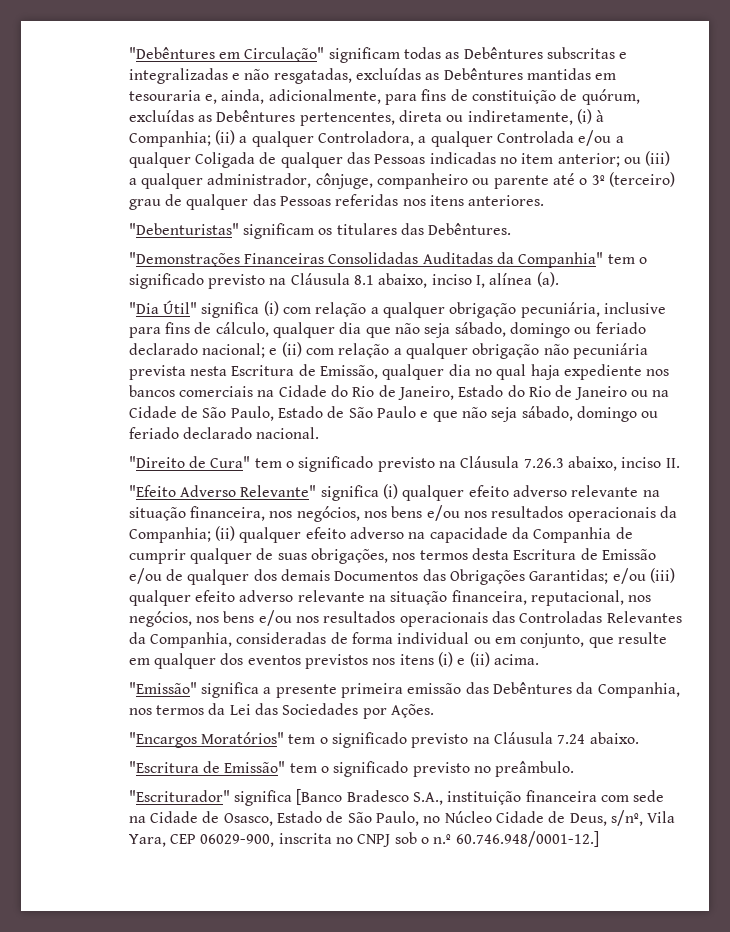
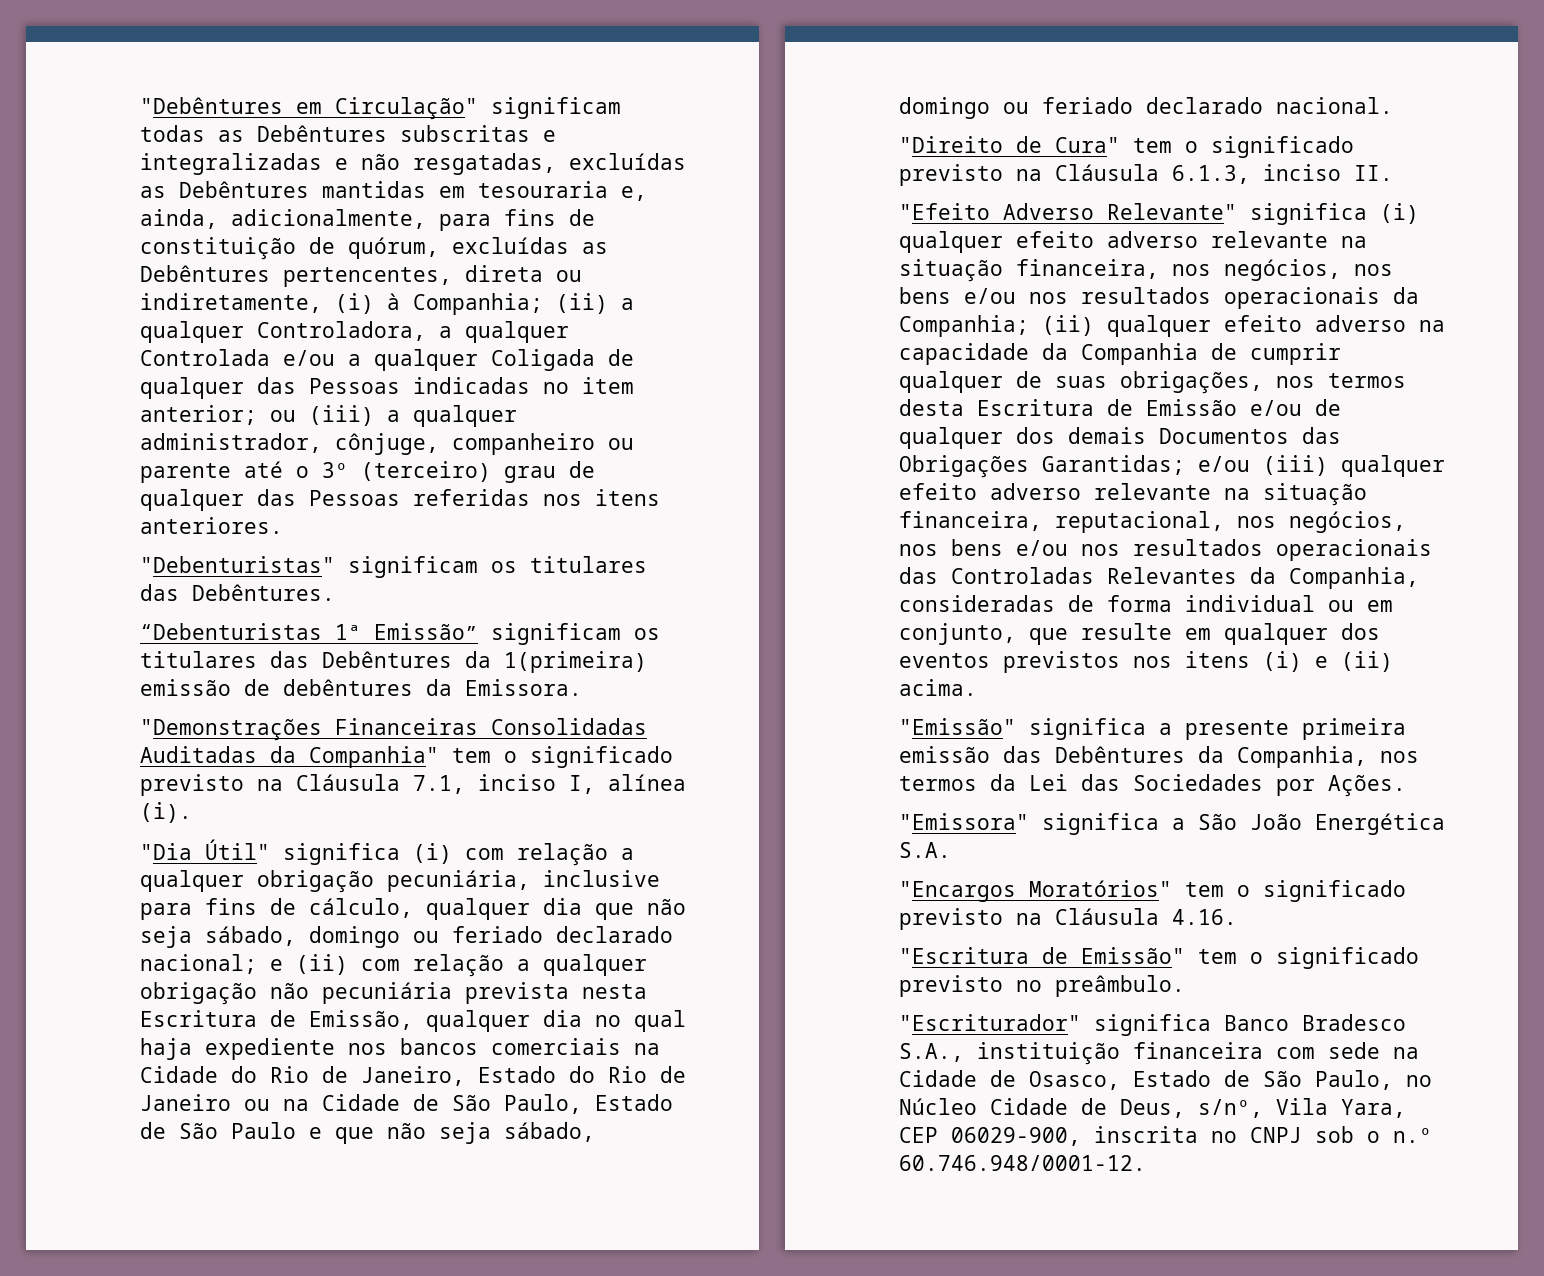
(512, 229) none -> [139,623,660,645] [139,651,647,673] [139,679,582,696] // “Debenturistas 1ª Emissão” significam os titulares das Debêntures da 1(primeira) emissão de debêntures da Emissora.
[354,273,428,288] 8.1 abaixo, -> [412,775,465,794] 7.1,
[536,272,559,287] (a). -> [139,802,192,823] (i).
[523,456,617,471] 7.26.3 abaixo, -> [1171,165,1250,184] 6.1.3,
(434, 711) none -> [898,813,1445,835] [898,842,951,858] // "Emissora" significa a São João Energética S.A.
[557,732,639,744] 7.24 abaixo. -> [1171,909,1237,925] 4.16.
[296,789,343,805] [Banco -> [1223,1015,1289,1031] Banco
[455,831,599,847] 60.746.948/0001-12.] -> [898,1155,1146,1171] 60.746.948/0001-12.

